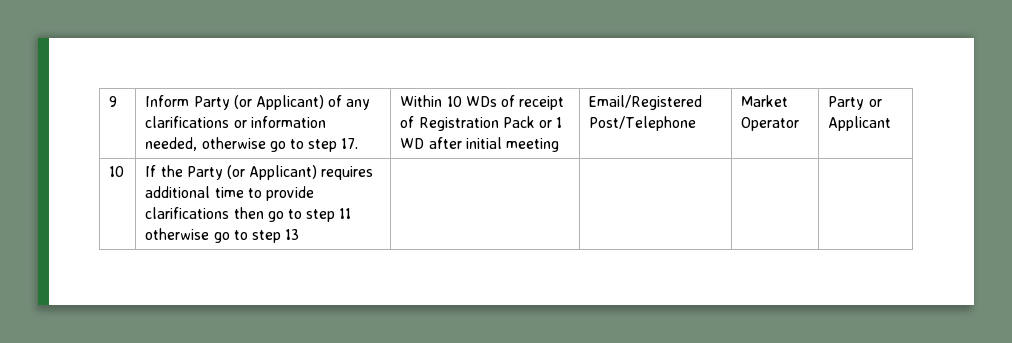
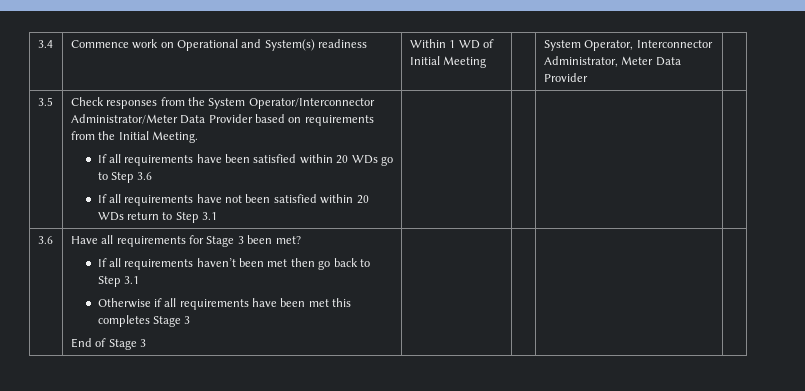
[109,96,118,107] [145,95,371,110] [145,116,326,128] [145,137,359,152] [400,95,565,110] [400,116,563,131] [400,137,559,152] [589,95,703,110] [589,116,697,131] [741,95,789,107] [741,117,800,131] [828,96,882,110] [828,116,892,131] [109,166,125,177] [145,165,374,180] [145,186,314,201] [145,207,352,222] [145,228,300,243] 9 | Inform Party (or Applicant) of any clarifications or information needed, otherwise go to step 17. | Within 10 WDs of receipt of Registration Pack or 1 WD after initial meeting | Email/Registered Post/Telephone | Market Operator | Party or Applicant // 10 | If the Party (or Applicant) requires additional time to provide clarifications then go to step 11 otherwise go to step 13 -> [37,40,53,48] [70,39,368,51] [409,39,495,49] [409,56,487,68] [543,40,713,51] [543,56,681,67] [543,73,588,82] [37,97,53,106] [70,97,375,109] [70,114,374,126] [70,131,199,143] [97,154,393,166] [97,172,153,183] [97,194,369,206] [97,212,218,223] [37,236,53,244] [70,235,301,247] [97,258,370,270] [97,276,139,287] [97,298,352,310] [97,315,191,327] [70,338,147,350] 3.4 | Commence work on Operational and System(s) readiness | Within 1 WD of Initial Meeting | | System Operator, Interconnector Administrator, Meter Data Provider | // 3.5 | Check responses from the System Operator/Interconnector Administrator/Meter Data Provider based on requirements from the Initial Meeting. // If all requirements have been satisfied within 20 WDs go to Step 3.6 // If all requirements have not been satisfied within 20 WDs return to Step 3.1 | | | | // 3.6 | Have all requirements for Stage 3 been met? // If all requirements haven’t been met then go back to Step 3.1 // Otherwise if all requirements have been met this completes Stage 3 // End of Stage 3

